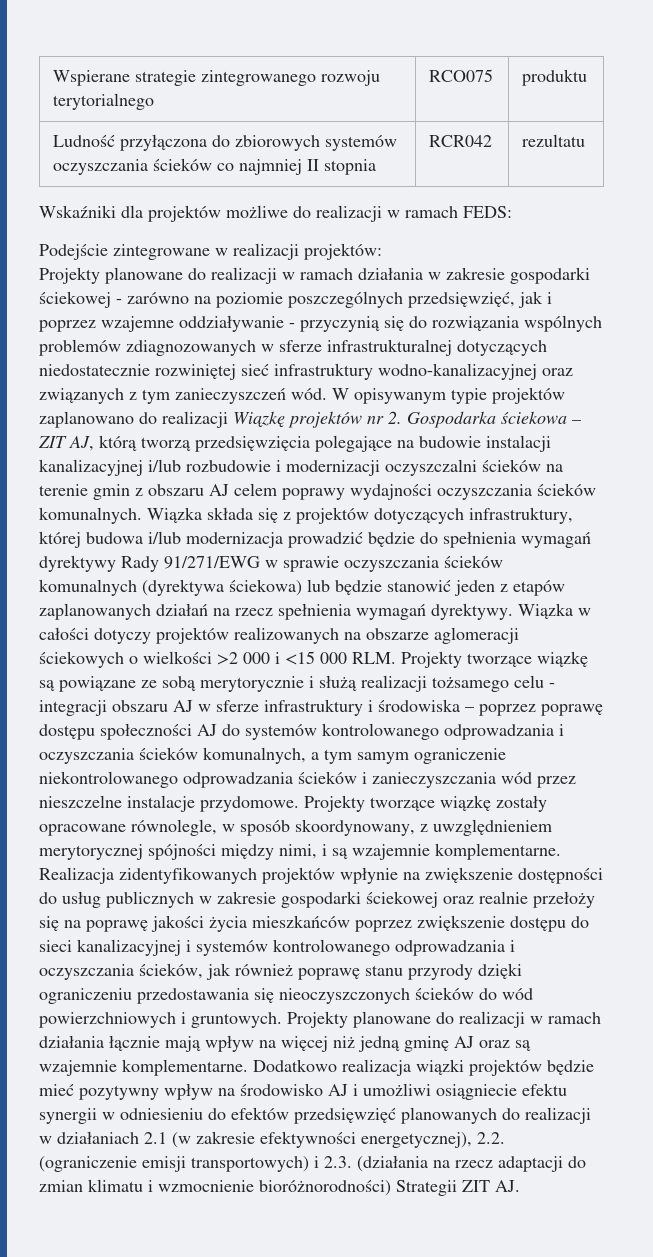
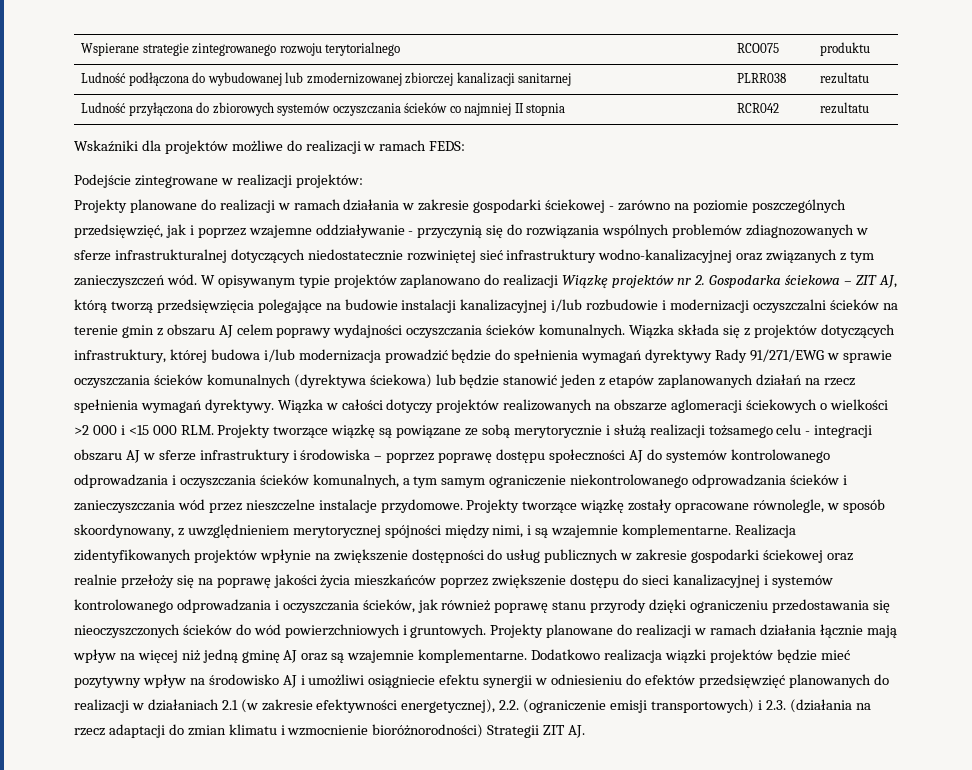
(588, 77) none -> [81,72,572,86] [737,73,787,83] [820,72,870,84] // Ludność podłączona do wybudowanej lub zmodernizowanej zbiorczej kanalizacji sanitarnej | PLRR038 | rezultatu

